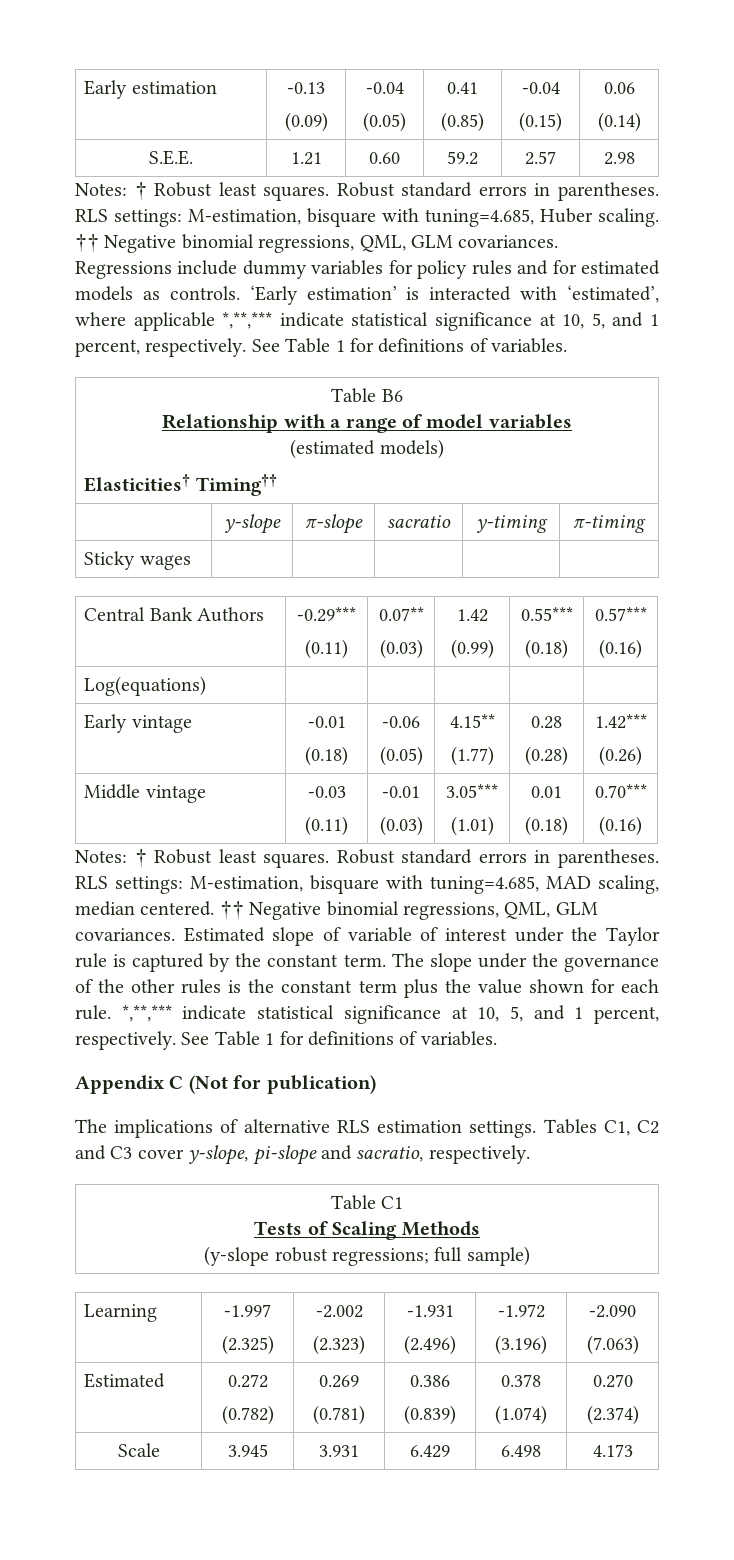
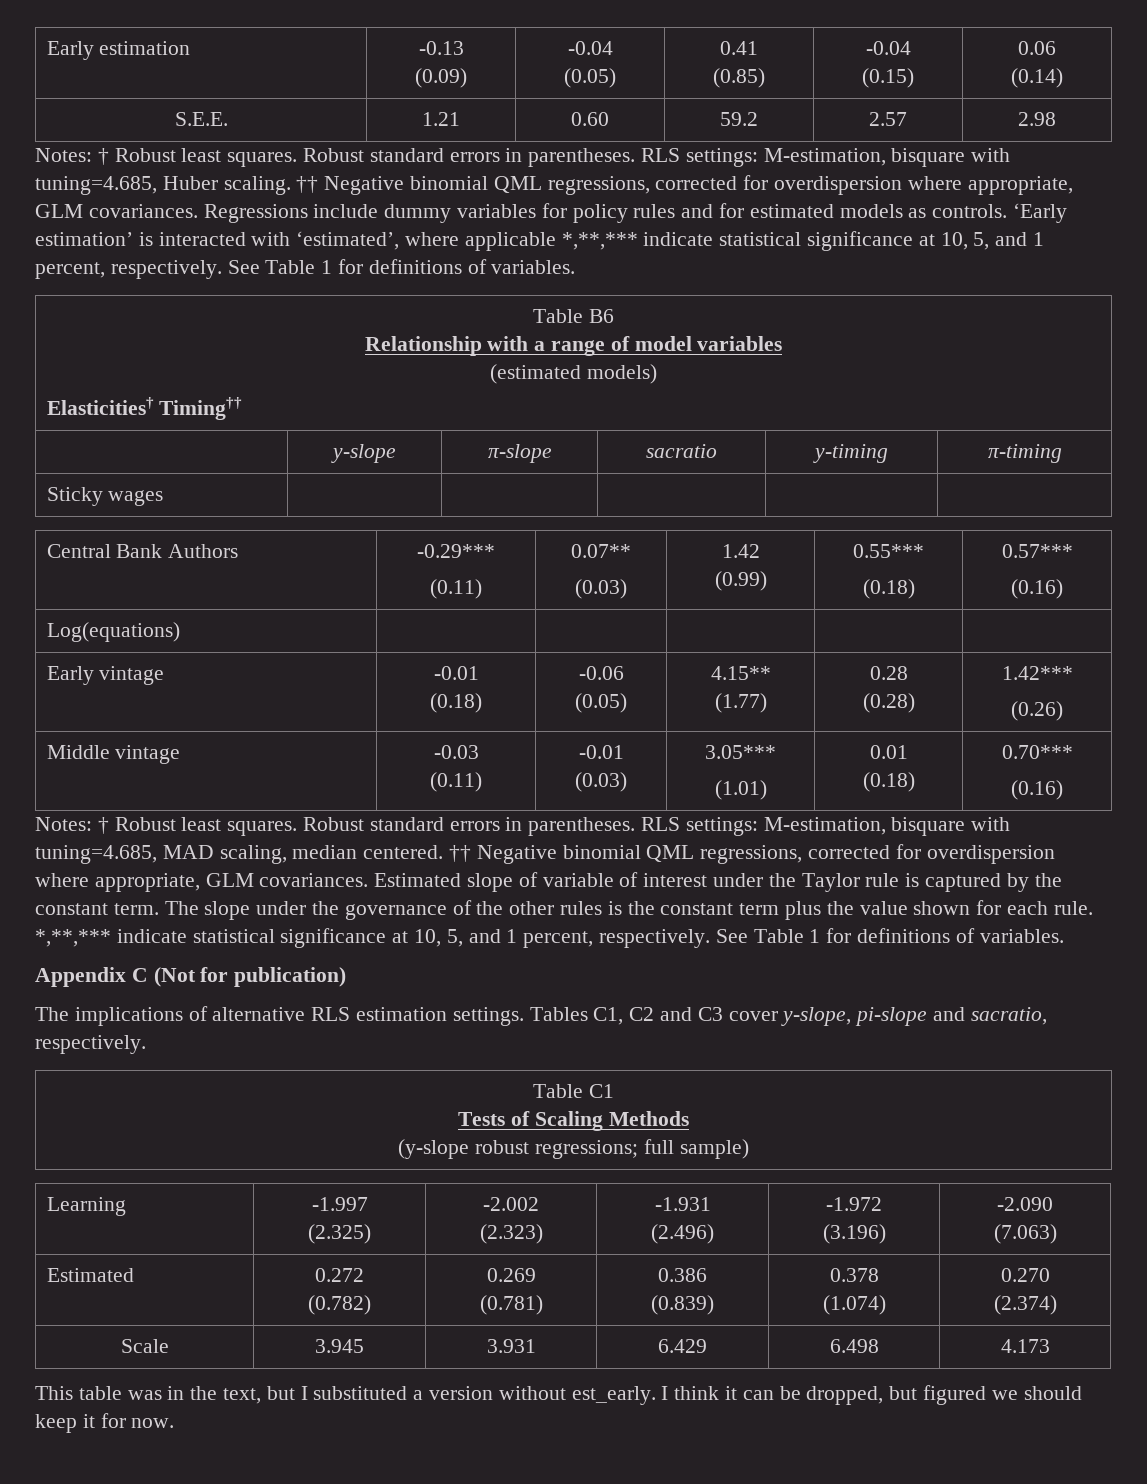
[258,235,406,253] regressions, QML, -> [493,175,1073,195] QML regressions, corrected for overdispersion where appropriate,
[403,902,551,920] regressions, QML, -> [646,844,1055,864] [35,873,200,892] QML regressions, corrected for overdispersion where appropriate,
(633, 1450) none -> [35,1385,1082,1405] [35,1413,175,1433] // This table was in the text, but I substituted a version without est_early. I think it can be dropped, but figured we should keep it for now.

